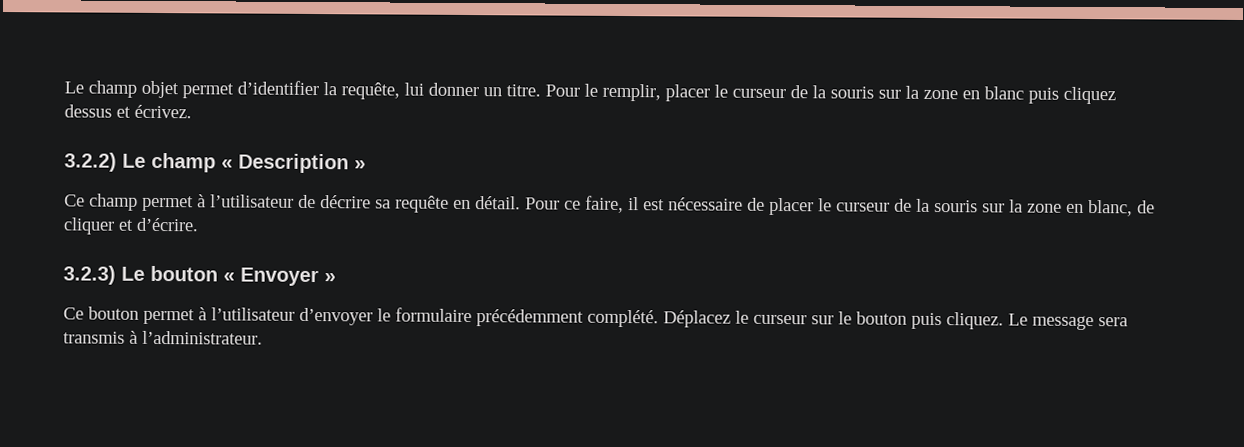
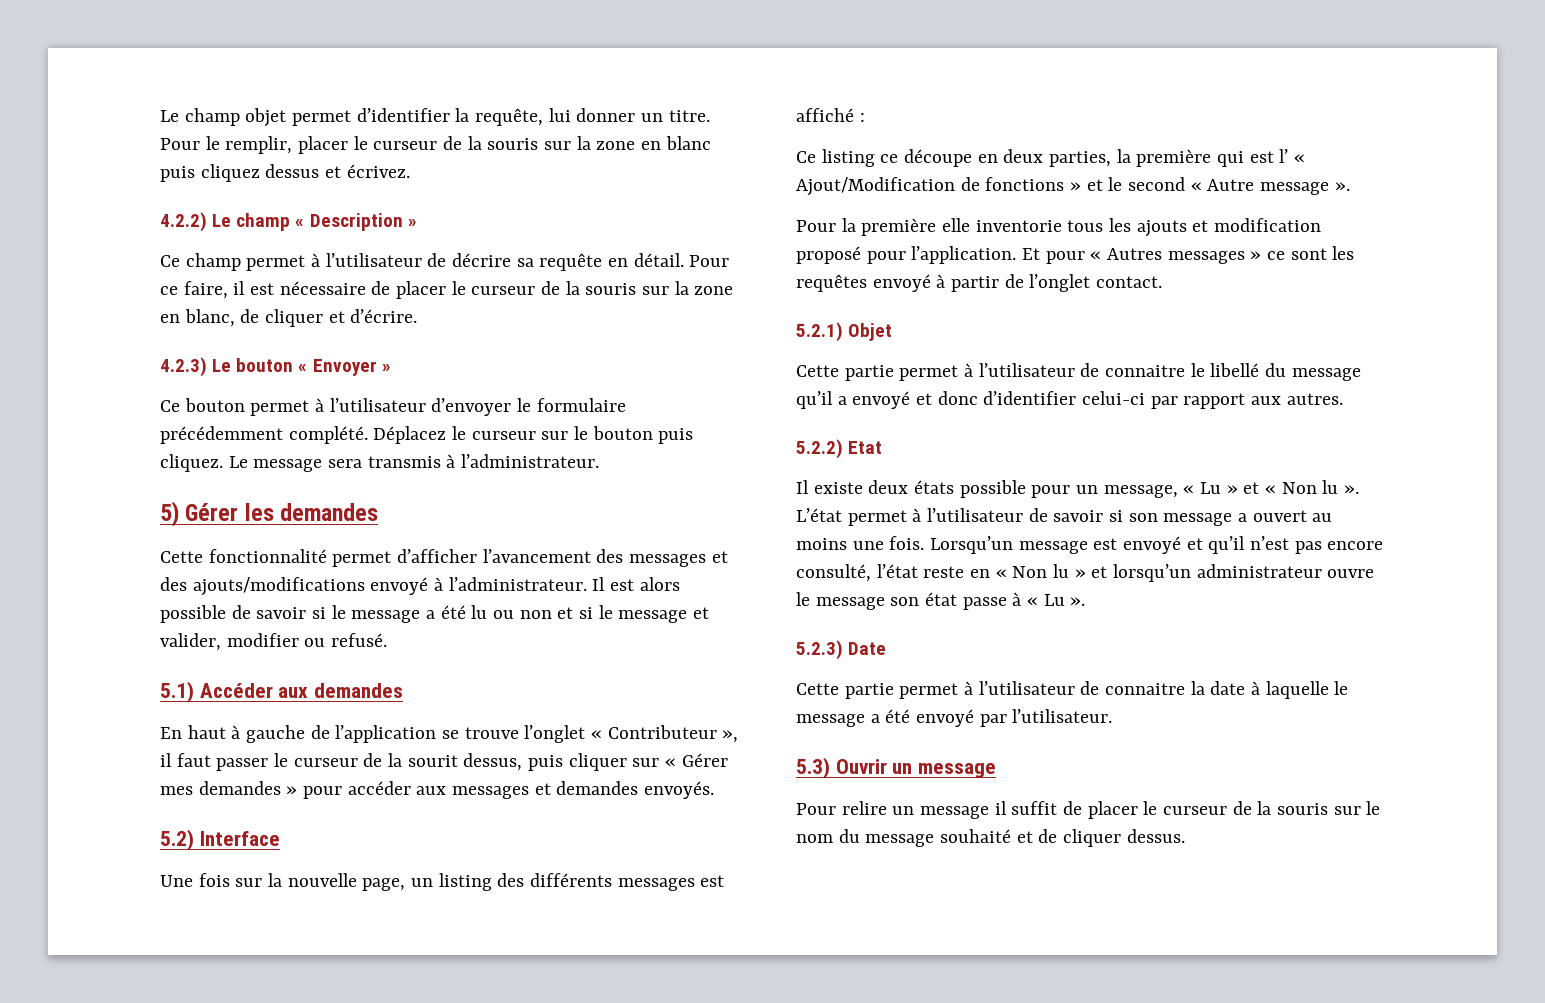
[64,152,117,172] 3.2.2) -> [160,212,207,232] 4.2.2)
[63,265,116,285] 3.2.3) -> [160,357,207,377] 4.2.3)
(263, 337) none -> [160,501,379,527] [160,549,728,567] [160,577,680,596] [160,605,710,623] [160,633,388,651] [160,681,404,703] [160,725,739,743] [160,753,728,771] [160,781,715,799] [160,829,280,851] [160,873,725,891] [796,108,865,122] [796,149,1306,167] [796,177,1350,196] [796,218,1322,237] [796,246,1355,264] [796,274,1163,292] [796,322,893,342] [796,363,1361,381] [796,391,1343,409] [796,439,883,459] [796,480,1360,498] [796,508,1333,526] [796,536,1384,554] [796,564,1375,582] [796,592,1086,610] [796,640,887,660] [796,681,1349,699] [796,709,1113,727] [796,757,997,779] [796,801,1381,819] [796,829,1185,847] // 5) Gérer les demandes // Cette fonctionnalité permet d’afficher l’avancement des messages et des ajouts/modifications envoyé à l’administrateur. Il est alors possible de savoir si le message a été lu ou non et si le message et valider, modifier ou refusé. // 5.1) Accéder aux demandes // En haut à gauche de l’application se trouve l’onglet « Contributeur », il faut passer le curseur de la sourit dessus, puis cliquer sur « Gérer mes demandes » pour accéder aux messages et demandes envoyés. // 5.2) Interface // Une fois sur la nouvelle page, un listing des différents messages est affiché : // Ce listing ce découpe en deux parties, la première qui est l’ « Ajout/Modification de fonctions » et le second « Autre message ». // Pour la première elle inventorie tous les ajouts et modification proposé pour l’application. Et pour « Autres messages » ce sont les requêtes envoyé à partir de l’onglet contact. // 5.2.1) Objet // Cette partie permet à l’utilisateur de connaitre le libellé du message qu’il a envoyé et donc d’identifier celui-ci par rapport aux autres. // 5.2.2) Etat // Il existe deux états possible pour un message, « Lu » et « Non lu ». L’état permet à l’utilisateur de savoir si son message a ouvert au moins une fois. Lorsqu’un message est envoyé et qu’il n’est pas encore consulté, l’état reste en « Non lu » et lorsqu’un administrateur ouvre le message son état passe à « Lu ». // 5.2.3) Date // Cette partie permet à l’utilisateur de connaitre la date à laquelle le message a été envoyé par l’utilisateur. // 5.3) Ouvrir un message // Pour relire un message il suffit de placer le curseur de la souris sur le nom du message souhaité et de cliquer dessus.

